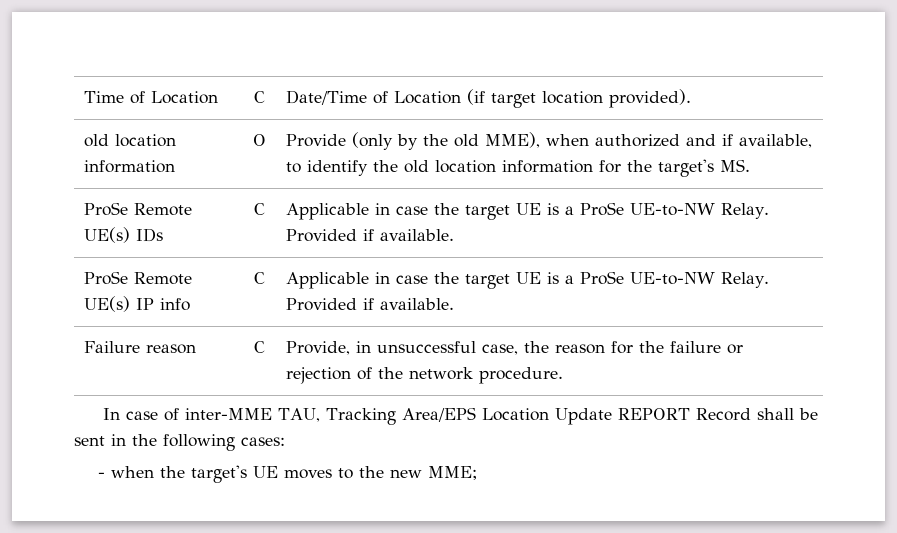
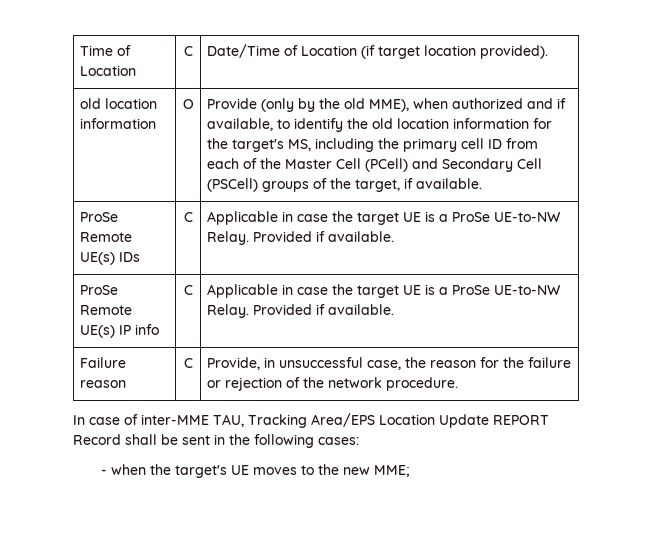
[719,159,750,172] MS. -> [287,138,538,152] [206,158,542,172] [206,178,482,192] MS, including the primary cell ID from each of the Master Cell (PCell) and Secondary Cell (PSCell) groups of the target, if available.

